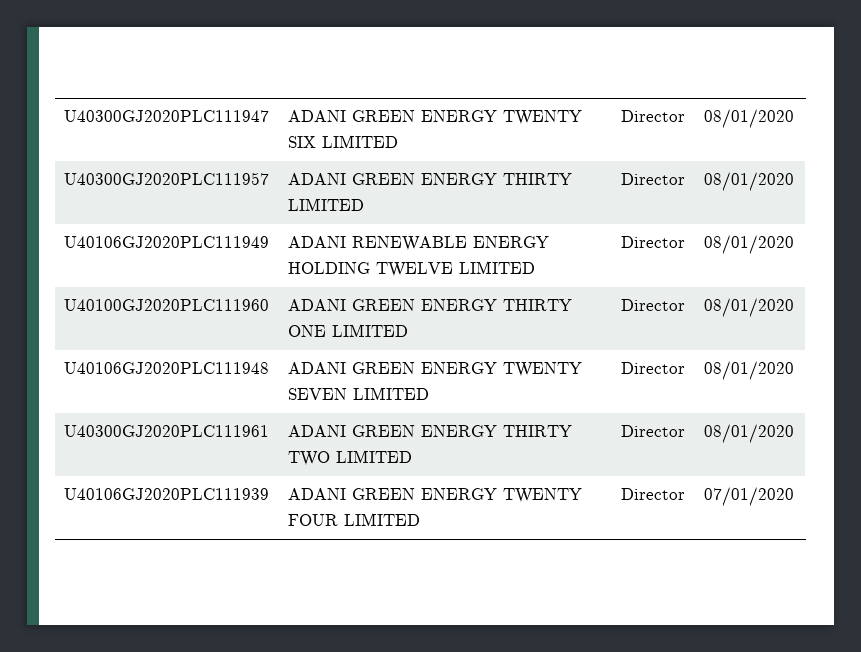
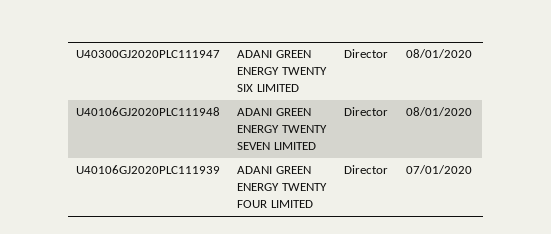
[64,172,270,185] [288,173,573,185] [288,198,365,211] [621,173,686,185] [704,172,795,191] [64,236,270,248] [288,236,550,251] [288,261,536,277] [621,236,686,248] [704,235,795,254] [64,299,270,311] [288,299,573,311] [288,324,409,337] [621,299,686,311] [704,298,795,317] // U40300GJ2020PLC111957 | ADANI GREEN ENERGY THIRTY LIMITED | Director | 08/01/2020 // U40106GJ2020PLC111949 | ADANI RENEWABLE ENERGY HOLDING TWELVE LIMITED | Director | 08/01/2020 // U40100GJ2020PLC111960 | ADANI GREEN ENERGY THIRTY ONE LIMITED | Director | 08/01/2020 -> (473, 53) none
[64,425,270,437] [288,425,573,437] [288,450,413,466] [621,425,686,437] [704,424,795,443] // U40300GJ2020PLC111961 | ADANI GREEN ENERGY THIRTY TWO LIMITED | Director | 08/01/2020 -> (473, 111) none

